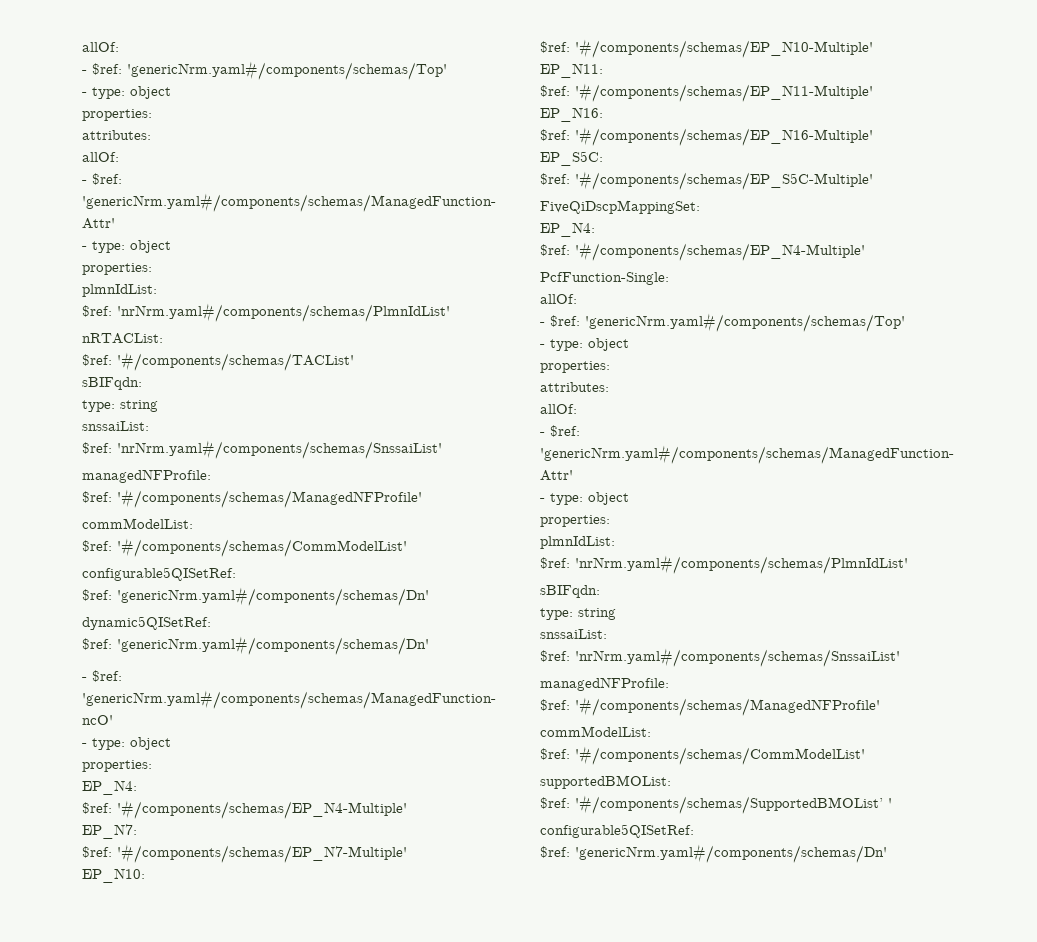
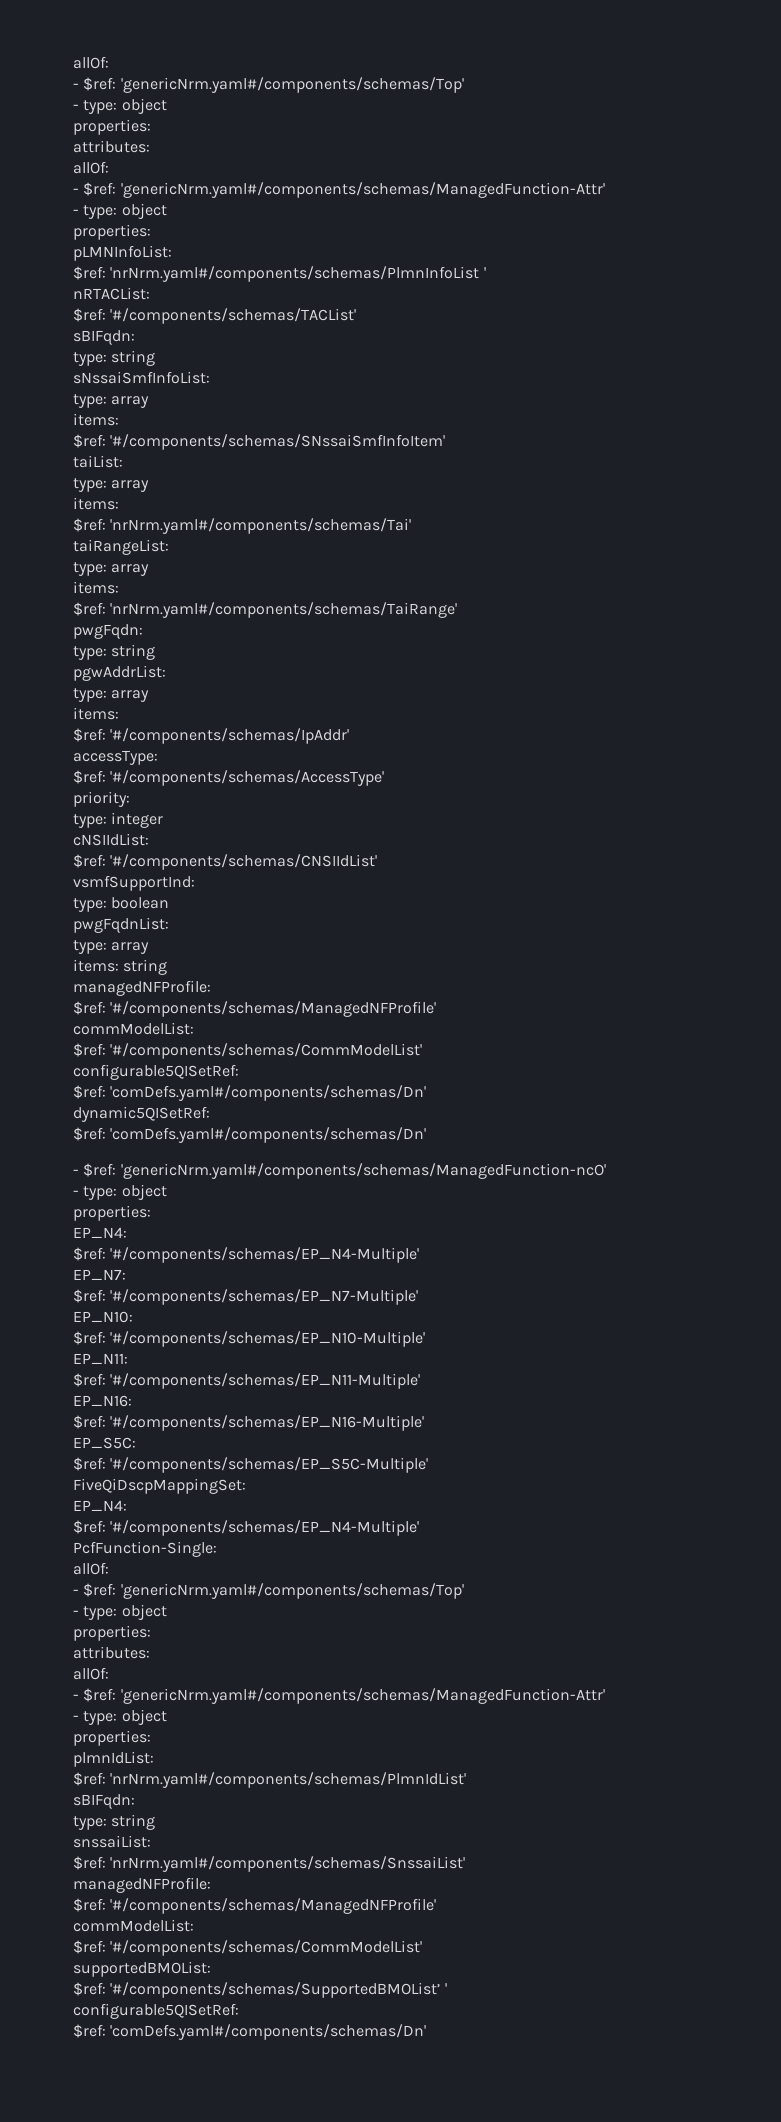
[82,284,157,297] [82,303,450,322] plmnIdList: // $ref: 'nrNrm.yaml#/components/schemas/PlmnIdList' -> [73,245,172,261] [73,266,486,282] pLMNInfoList: // $ref: 'nrNrm.yaml#/components/schemas/PlmnInfoList '
[82,421,149,431] [82,440,442,459] snssaiList: // $ref: 'nrNrm.yaml#/components/schemas/SnssaiList' -> [73,371,210,384] [73,394,150,408] [73,413,119,426] [73,434,446,450] [73,455,123,468] [73,478,150,492] [73,497,119,510] [73,518,412,534] [73,539,169,555] [73,562,150,576] [73,581,119,594] [73,602,458,618] [73,624,143,639] [73,644,156,660] [73,665,166,681] [73,688,150,702] [73,707,119,720] [73,728,350,744] [73,750,158,765] [73,770,385,786] [73,791,130,807] [73,812,164,828] [73,833,149,846] [73,854,378,870] [73,875,195,891] [73,897,170,912] [73,917,169,933] [73,940,150,954] [73,959,168,975] sNssaiSmfInfoList: // type: array // items: // $ref: '#/components/schemas/SNssaiSmfInfoItem' // taiList: // type: array // items: // $ref: 'nrNrm.yaml#/components/schemas/Tai' // taiRangeList: // type: array // items: // $ref: 'nrNrm.yaml#/components/schemas/TaiRange' // pwgFqdn: // type: string // pgwAddrList: // type: array // items: // $ref: '#/components/schemas/IpAddr' // accessType: // $ref: '#/components/schemas/AccessType' // priority: // type: integer // cNSIIdList: // $ref: '#/components/schemas/CNSIIdList' // vsmfSupportInd: // type: boolean // pwgFqdnList: // type: array // items: string
[117,587,429,606] 'genericNrm.yaml#/components/schemas/Dn' -> [110,1085,427,1101] 'comDefs.yaml#/components/schemas/Dn'
[117,636,429,655] 'genericNrm.yaml#/components/schemas/Dn' -> [110,1127,427,1143] 'comDefs.yaml#/components/schemas/Dn'
[575,844,887,863] 'genericNrm.yaml#/components/schemas/Dn' -> [110,2024,427,2040] 'comDefs.yaml#/components/schemas/Dn'

